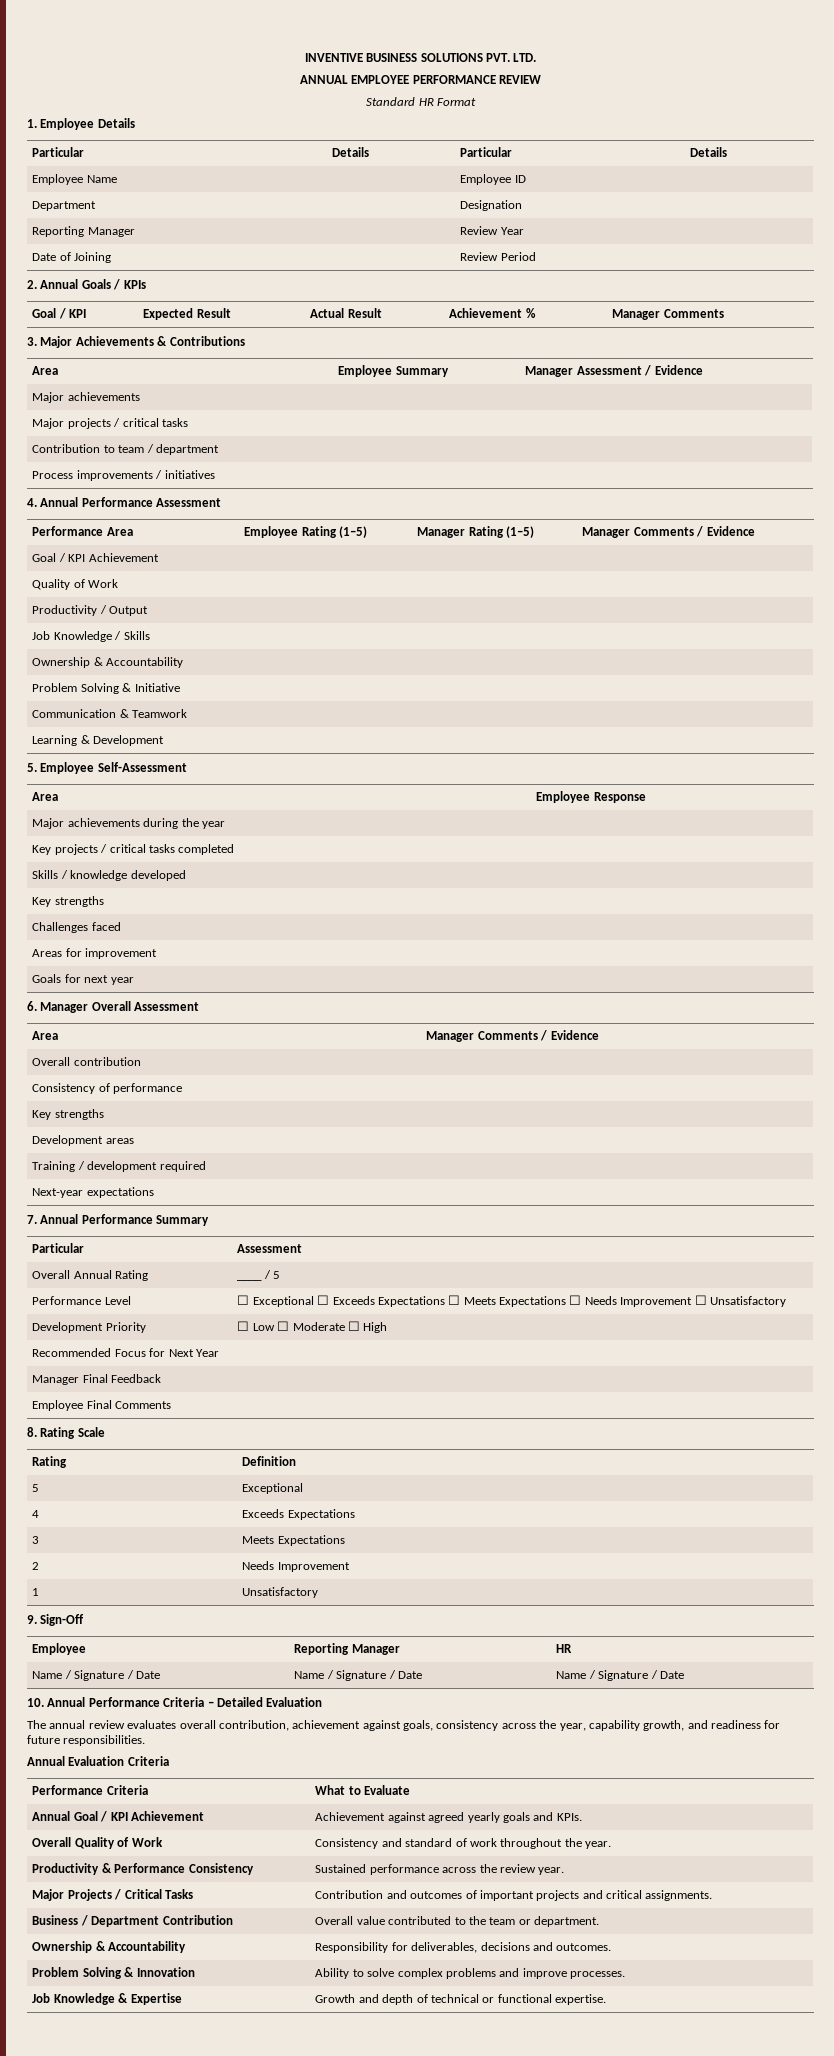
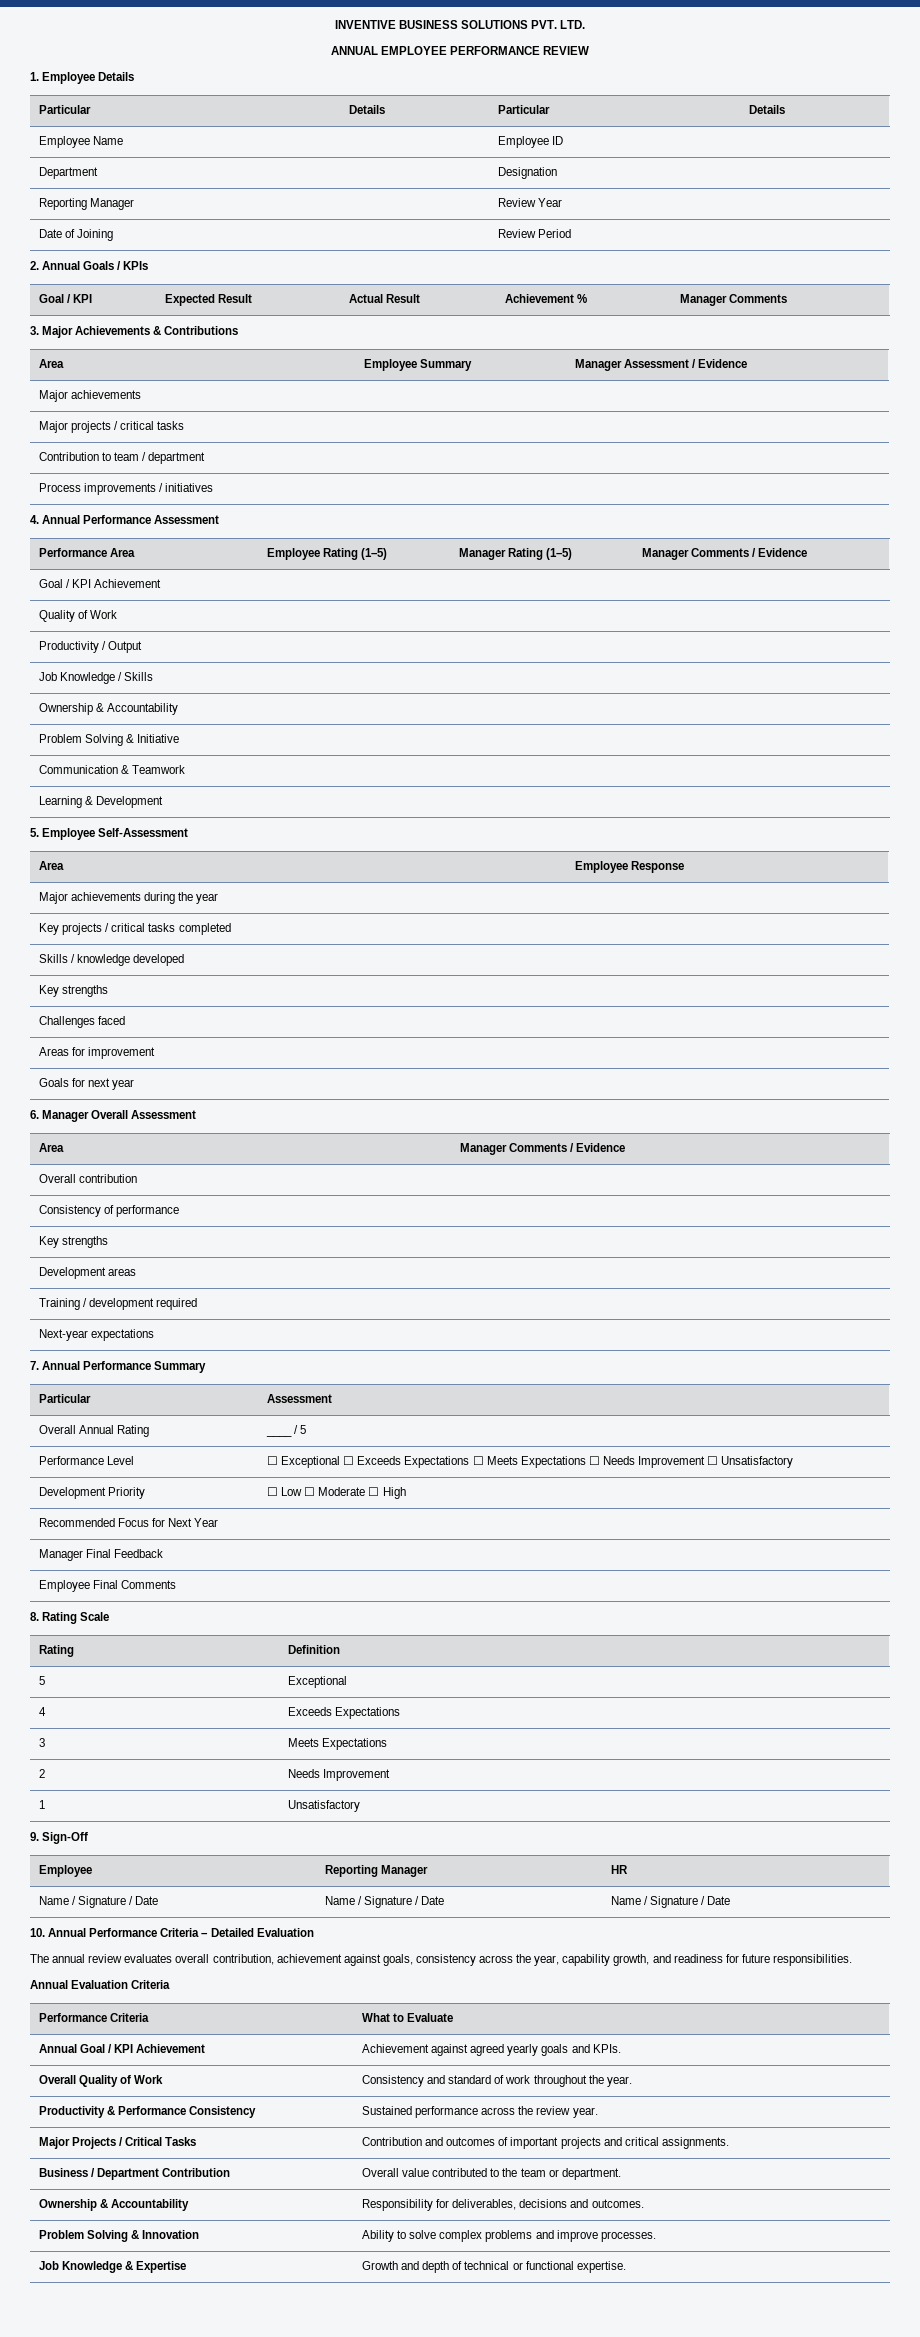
[366,97,476,106] // Standard HR Format -> (590, 50) none

